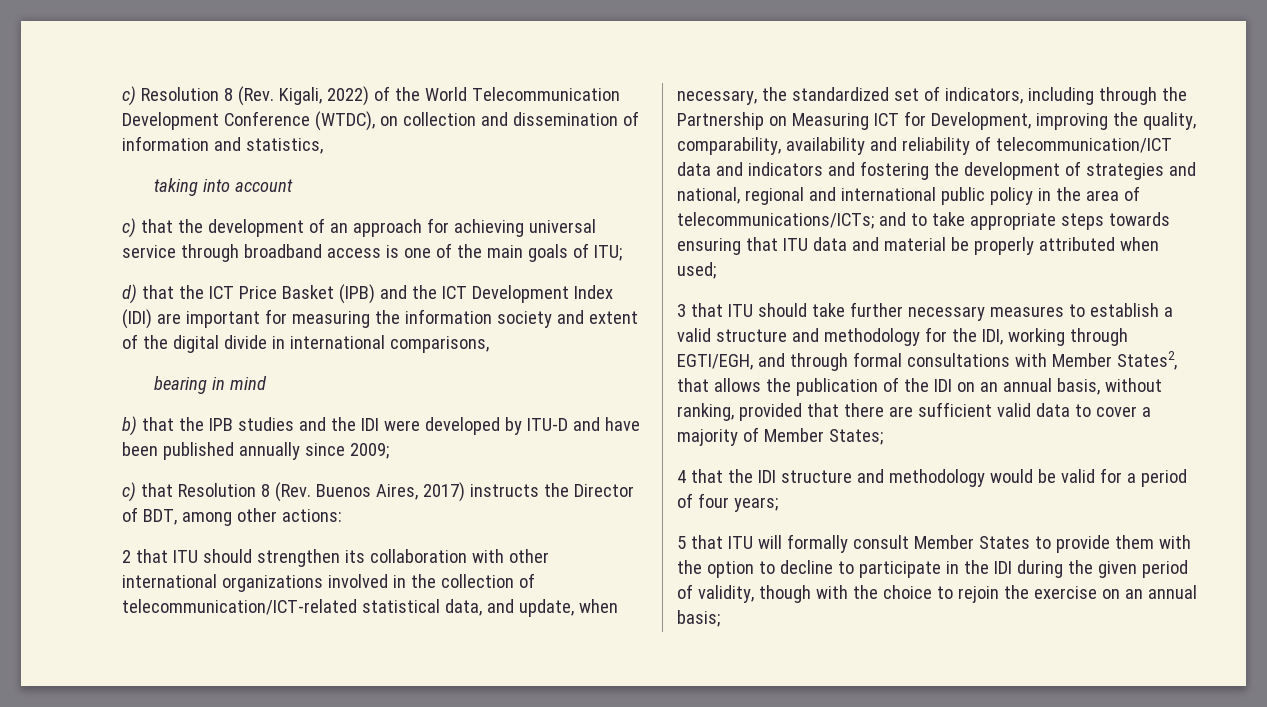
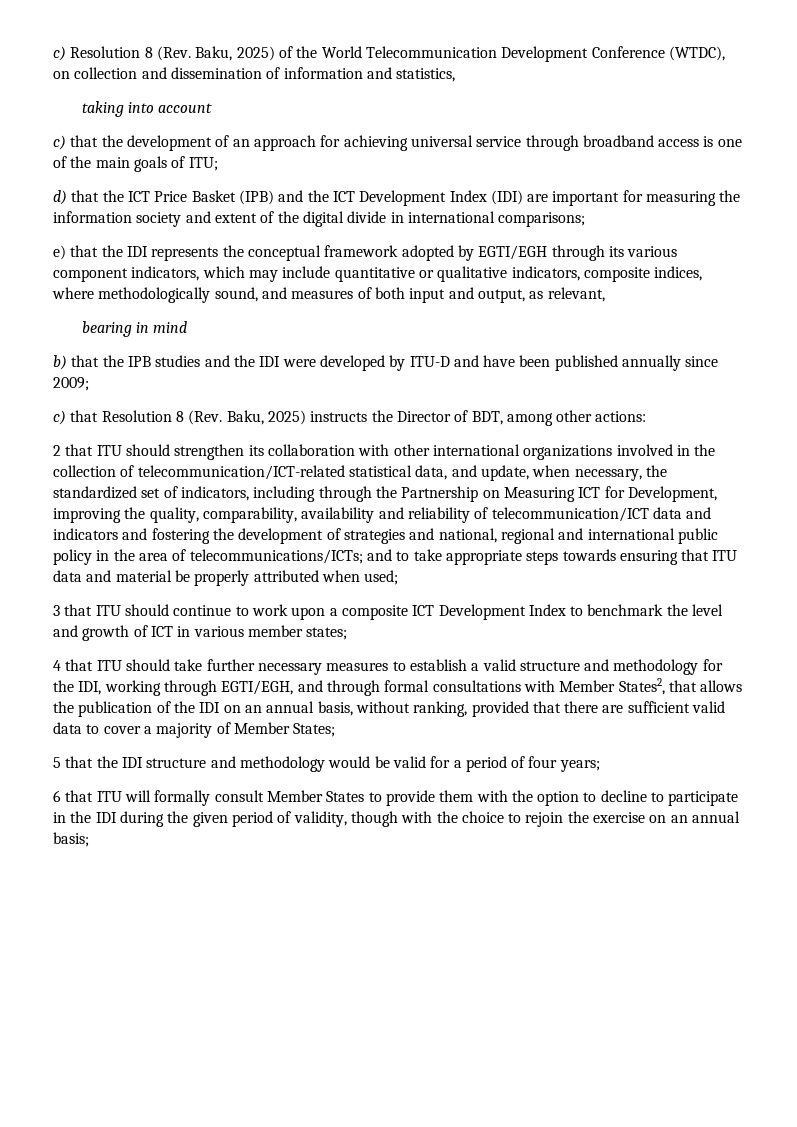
[278,86,369,106] Kigali, 2022) -> [195,46,275,61] Baku, 2025)
[389,336,489,353] comparisons, -> [498,212,586,227] [53,245,678,261] [53,266,703,282] [52,287,605,303] comparisons; // e) that the IDI represents the conceptual framework adopted by EGTI/EGH through its various component indicators, which may include quantitative or qualitative indicators, composite indices, where methodologically sound, and measures of both input and output, as relevant,
[315,482,465,502] Buenos Aires, 2017) -> [226,410,306,425] Baku, 2025)
(807, 310) none -> [173,604,724,620] [53,625,348,641] [53,659,170,671] continue to work upon a composite ICT Development Index to benchmark the level and growth of ICT in various member states; // 4 that ITU should
[677,470,686,483] 4 -> [53,757,61,768] 5
[677,536,686,549] 5 -> [53,790,61,802] 6

